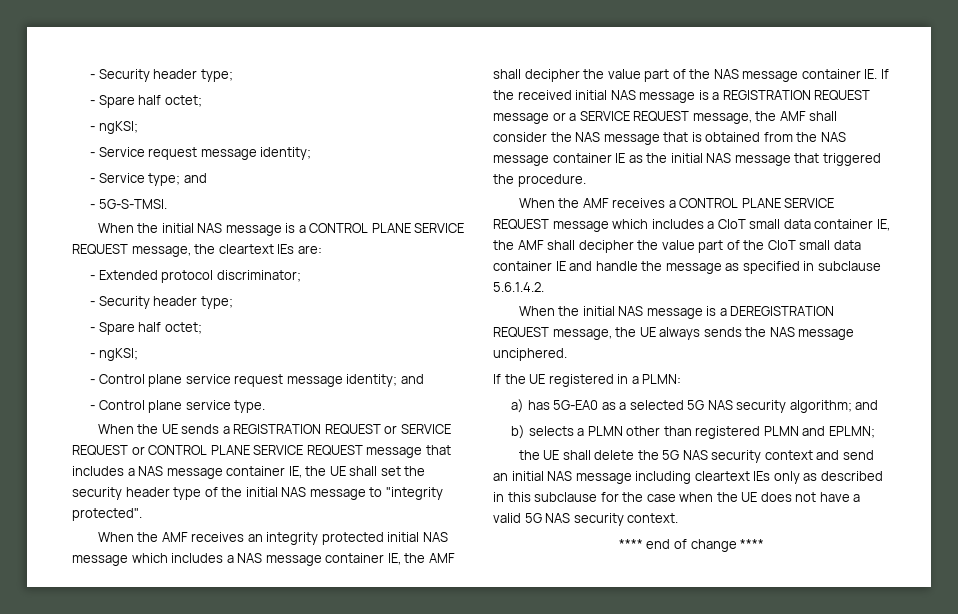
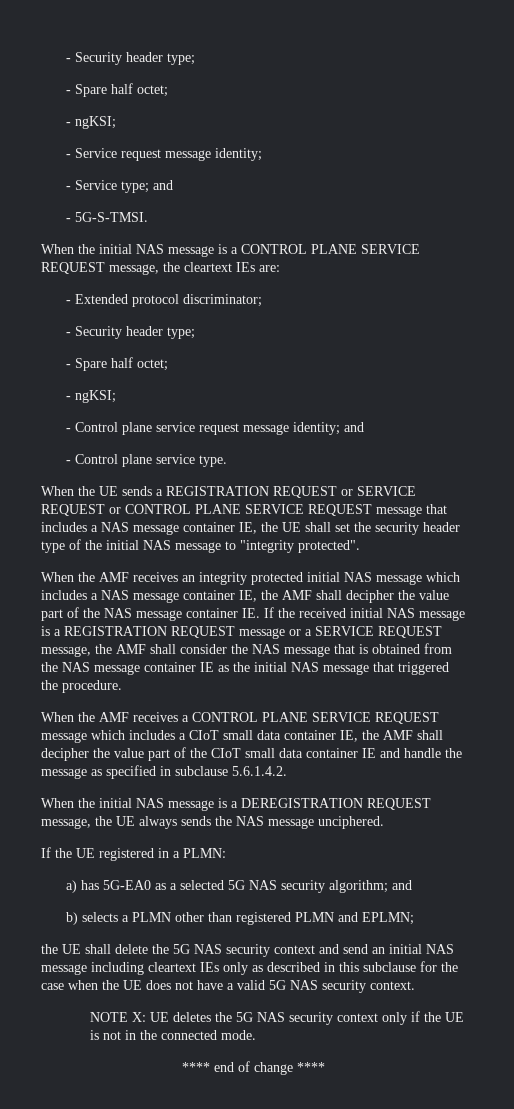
(679, 518) none -> [90,1011,465,1025] [90,1030,257,1040] // NOTE X: UE deletes the 5G NAS security context only if the UE is not in the connected mode.

